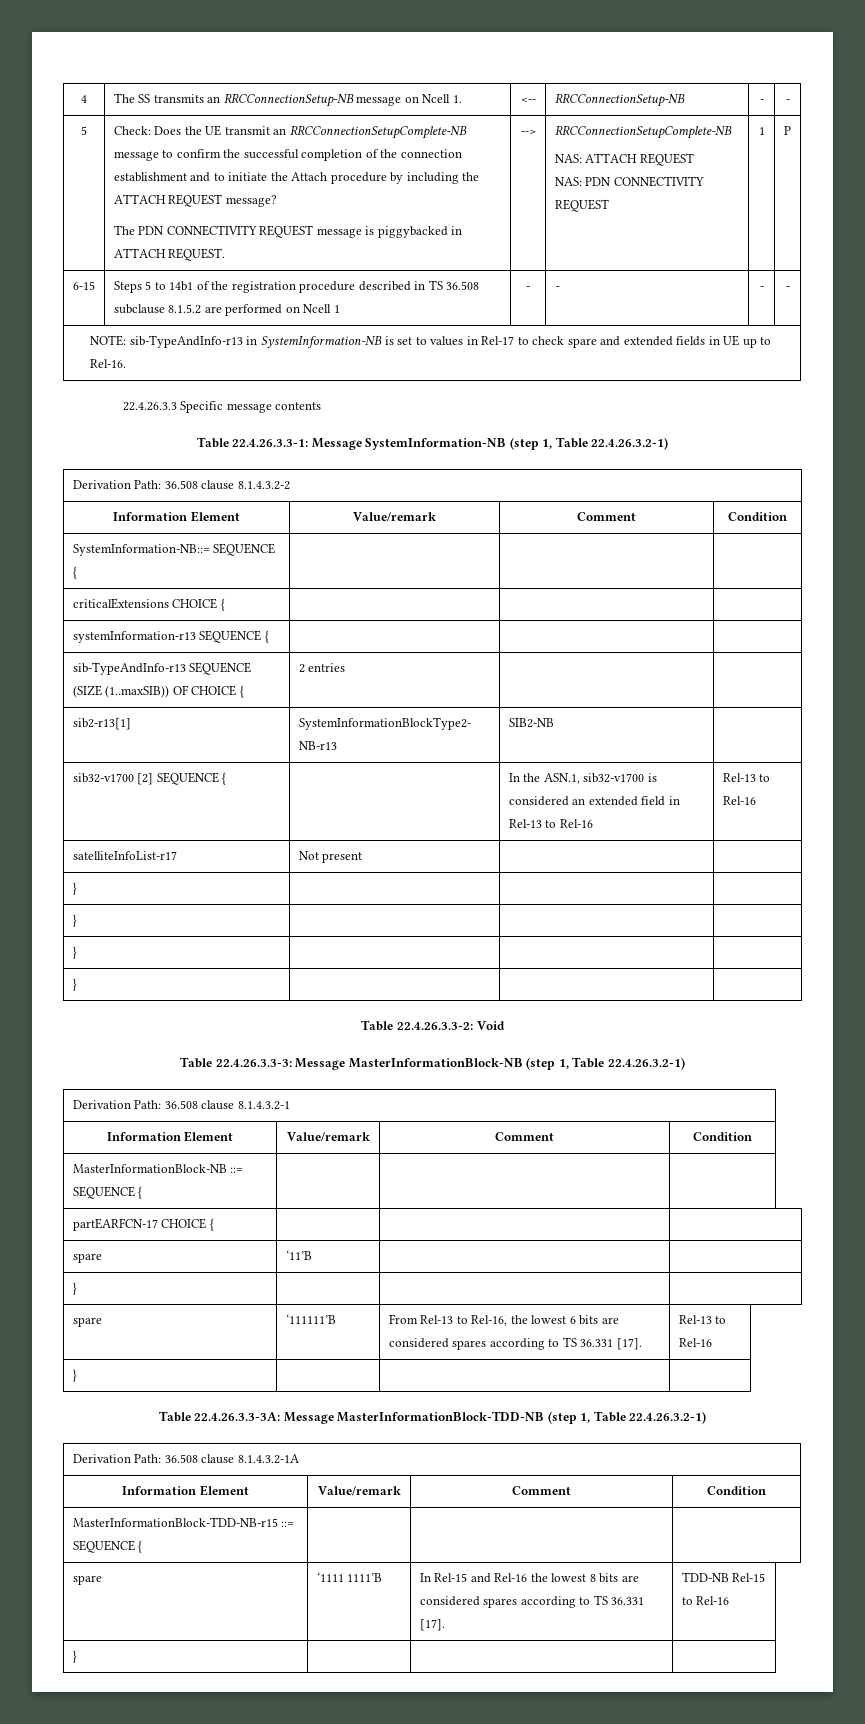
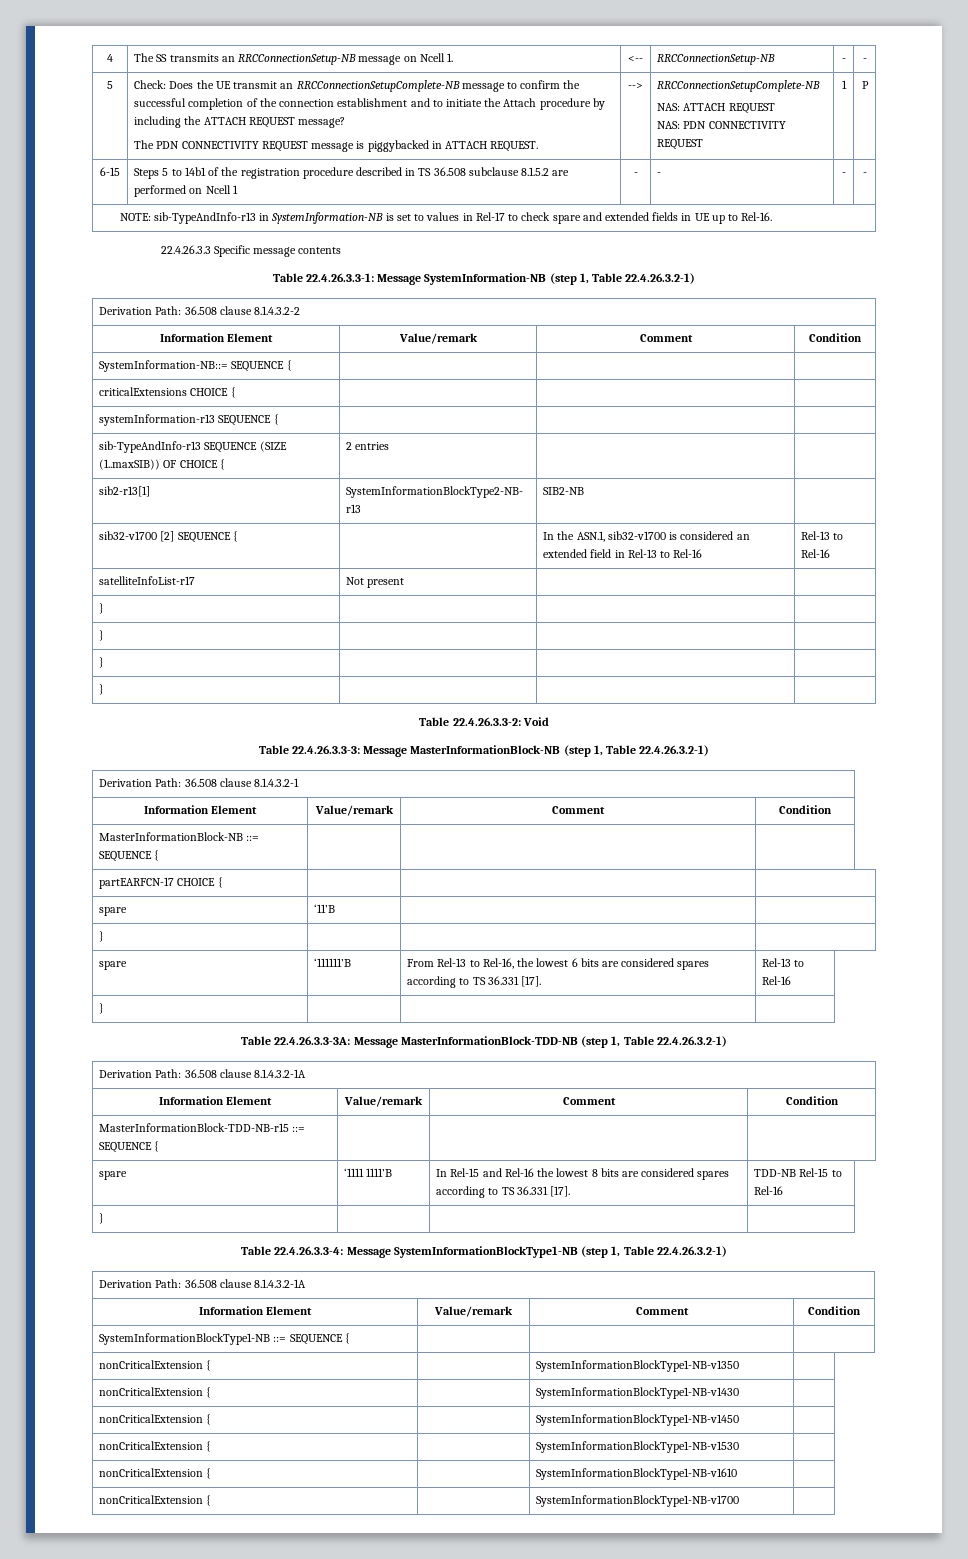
(77, 1656) none -> [241,1246,727,1258] [99,1279,307,1288] [198,1306,313,1315] [434,1306,513,1317] [635,1307,689,1315] [808,1306,861,1315] [99,1333,350,1345] [99,1360,212,1371] [536,1360,740,1372] [99,1387,212,1398] [536,1387,740,1399] [99,1414,212,1425] [536,1414,740,1426] [99,1441,212,1452] [536,1441,740,1453] [99,1468,212,1479] [536,1468,738,1480] [99,1495,212,1506] [536,1495,740,1507] // Table 22.4.26.3.3-4: Message SystemInformationBlockType1-NB (step 1, Table 22.4.26.3.2-1) // Derivation Path: 36.508 clause 8.1.4.3.2-1A // Information Element | Value/remark | Comment | Condition // SystemInformationBlockType1-NB ::= SEQUENCE { | | | // nonCriticalExtension { | | SystemInformationBlockType1-NB-v1350 | // nonCriticalExtension { | | SystemInformationBlockType1-NB-v1430 | // nonCriticalExtension { | | SystemInformationBlockType1-NB-v1450 | // nonCriticalExtension { | | SystemInformationBlockType1-NB-v1530 | // nonCriticalExtension { | | SystemInformationBlockType1-NB-v1610 | // nonCriticalExtension { | | SystemInformationBlockType1-NB-v1700 |

